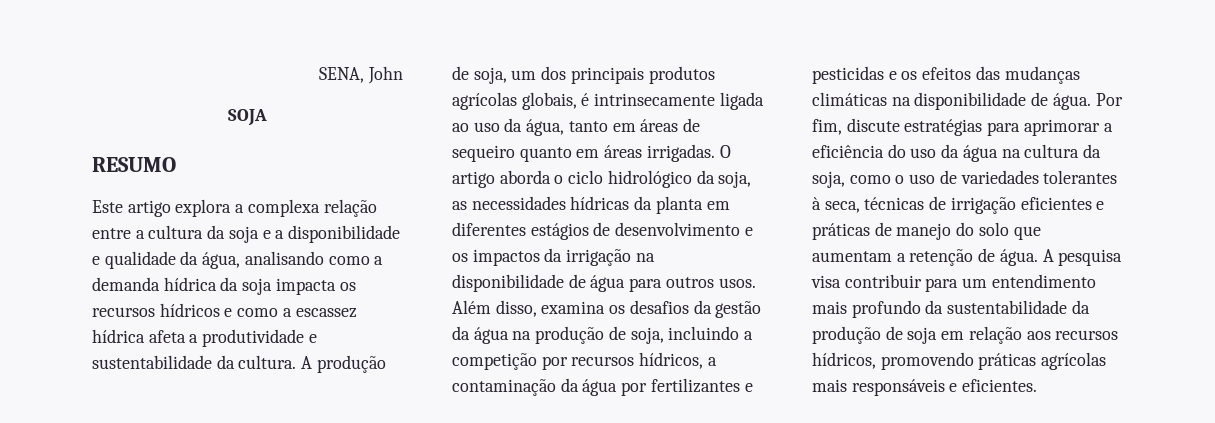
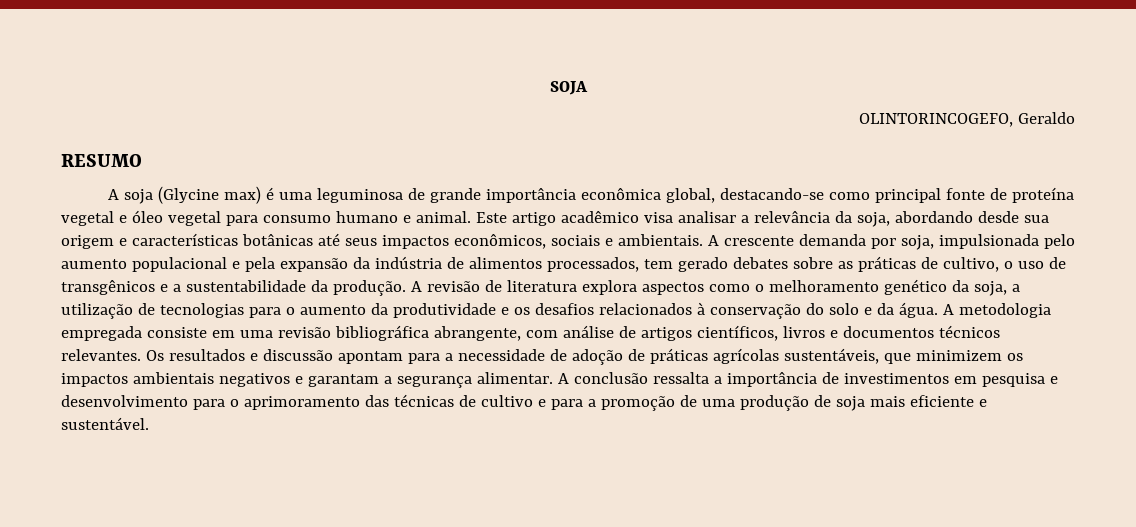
[319,66,403,84] [228,109,267,126] [92,157,176,172] [92,199,377,217] [92,225,401,243] [92,251,384,269] [92,277,356,295] [92,303,357,318] [92,329,317,347] [92,355,386,373] [452,66,715,84] [452,92,764,110] [452,118,701,136] [452,144,731,162] [452,170,752,188] [452,196,730,214] [452,222,753,240] [452,248,655,266] [452,274,756,292] [452,300,762,318] [452,326,754,344] [452,352,717,370] [452,378,753,396] [812,66,1080,84] [812,92,1123,110] [812,118,1113,136] [812,144,1102,162] [812,170,1118,188] [812,196,1105,214] [812,222,1041,240] [812,248,1123,266] [811,274,1096,292] [812,300,1090,318] [812,326,1119,344] [812,352,1107,370] [812,379,1038,396] SENA, John // SOJA // RESUMO // Este artigo explora a complexa relação entre a cultura da soja e a disponibilidade e qualidade da água, analisando como a demanda hídrica da soja impacta os recursos hídricos e como a escassez hídrica afeta a produtividade e sustentabilidade da cultura. A produção de soja, um dos principais produtos agrícolas globais, é intrinsecamente ligada ao uso da água, tanto em áreas de sequeiro quanto em áreas irrigadas. O artigo aborda o ciclo hidrológico da soja, as necessidades hídricas da planta em diferentes estágios de desenvolvimento e os impactos da irrigação na disponibilidade de água para outros usos. Além disso, examina os desafios da gestão da água na produção de soja, incluindo a competição por recursos hídricos, a contaminação da água por fertilizantes e pesticidas e os efeitos das mudanças climáticas na disponibilidade de água. Por fim, discute estratégias para aprimorar a eficiência do uso da água na cultura da soja, como o uso de variedades tolerantes à seca, técnicas de irrigação eficientes e práticas de manejo do solo que aumentam a retenção de água. A pesquisa visa contribuir para um entendimento mais profundo da sustentabilidade da produção de soja em relação aos recursos hídricos, promovendo práticas agrícolas mais responsáveis e eficientes. -> [549,81,588,95] [859,112,1075,127] [61,154,142,167] [108,186,1075,204] [61,210,1049,227] [61,233,1075,250] [61,256,1066,272] [61,279,1020,296] [61,302,1051,319] [61,325,1000,341] [61,348,1023,365] [61,372,1058,388] [61,394,987,411] [61,417,149,430] SOJA // OLINTORINCOGEFO, Geraldo // RESUMO // A soja (Glycine max) é uma leguminosa de grande importância econômica global, destacando-se como principal fonte de proteína vegetal e óleo vegetal para consumo humano e animal. Este artigo acadêmico visa analisar a relevância da soja, abordando desde sua origem e características botânicas até seus impactos econômicos, sociais e ambientais. A crescente demanda por soja, impulsionada pelo aumento populacional e pela expansão da indústria de alimentos processados, tem gerado debates sobre as práticas de cultivo, o uso de transgênicos e a sustentabilidade da produção. A revisão de literatura explora aspectos como o melhoramento genético da soja, a utilização de tecnologias para o aumento da produtividade e os desafios relacionados à conservação do solo e da água. A metodologia empregada consiste em uma revisão bibliográfica abrangente, com análise de artigos científicos, livros e documentos técnicos relevantes. Os resultados e discussão apontam para a necessidade de adoção de práticas agrícolas sustentáveis, que minimizem os impactos ambientais negativos e garantam a segurança alimentar. A conclusão ressalta a importância de investimentos em pesquisa e desenvolvimento para o aprimoramento das técnicas de cultivo e para a promoção de uma produção de soja mais eficiente e sustentável.

